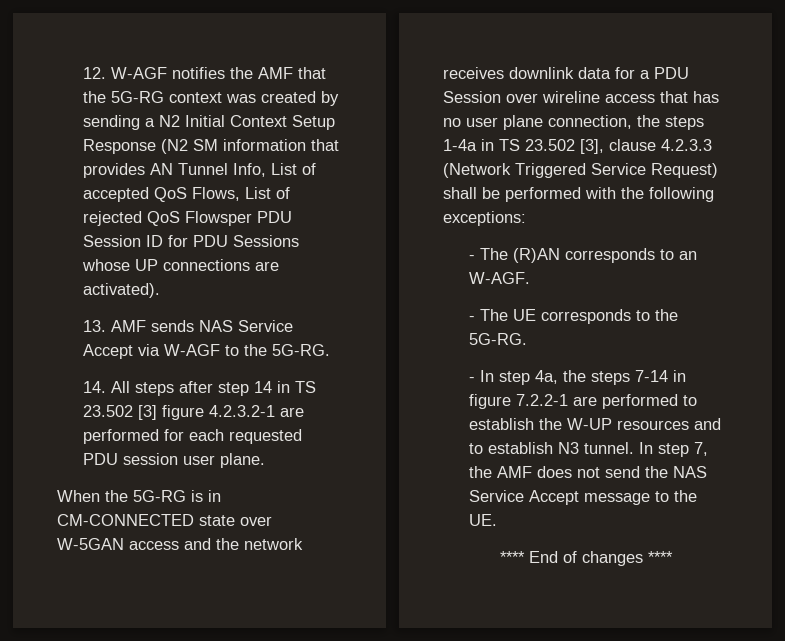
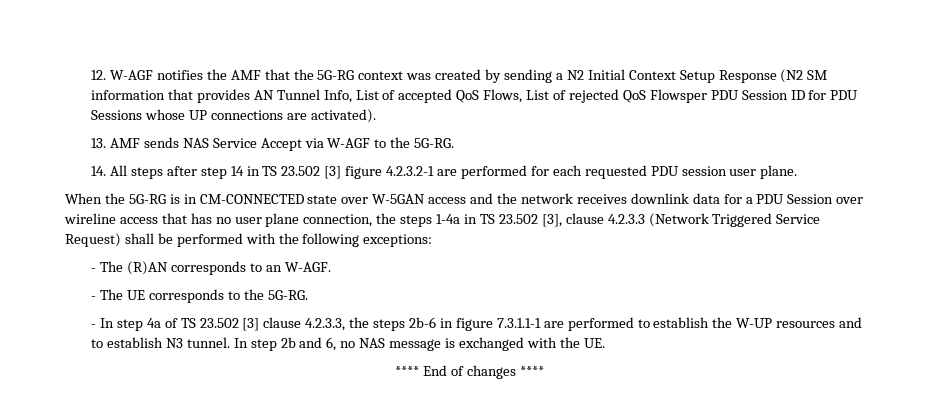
[535,370,669,385] 4a, the steps 7-14 -> [146,317,437,331] 4a of TS 23.502 [3] clause 4.2.3.3, the steps 2b-6
[516,394,569,406] 7.2.2-1 -> [496,318,541,328] 7.3.1.1-1
[694,442,709,456] [469,466,708,478] [469,490,670,505] 7, the AMF does not send the NAS Service Accept message to -> [280,337,557,351] 2b and 6, no NAS message is exchanged with

